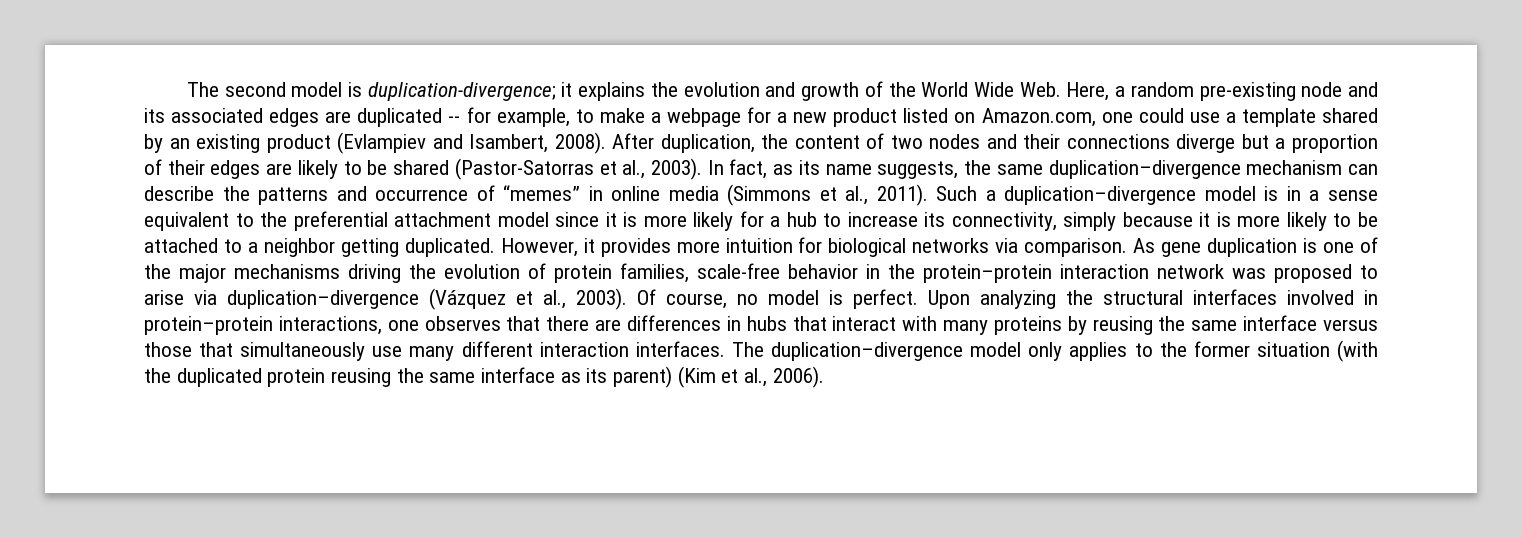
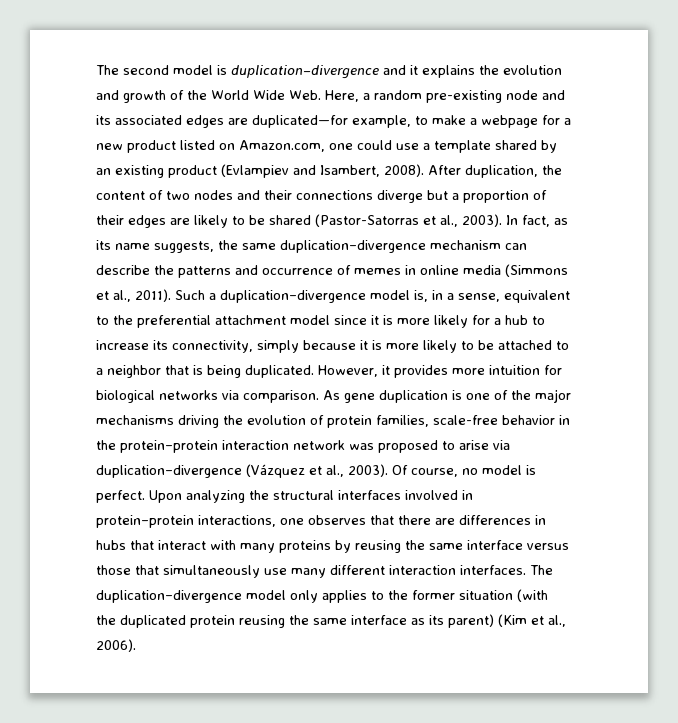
[367,82,556,101] duplication-divergence; -> [231,65,406,79] duplication–divergence and
[357,107,491,127] duplicated -- for -> [252,115,348,128] duplicated—for
[503,185,581,201] “memes” -> [354,268,401,275] memes
[1264,186,1279,201] is -> [414,290,428,302] is,
[1328,190,1379,201] sense -> [458,293,500,302] sense,
[340,238,399,257] getting -> [165,365,241,378] that is being

